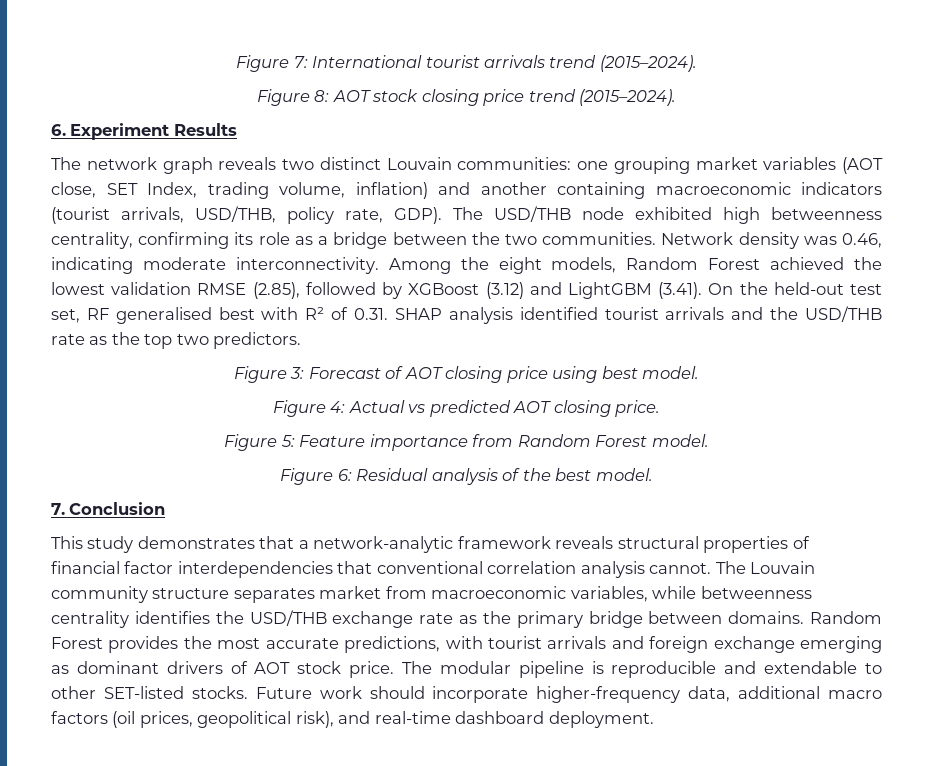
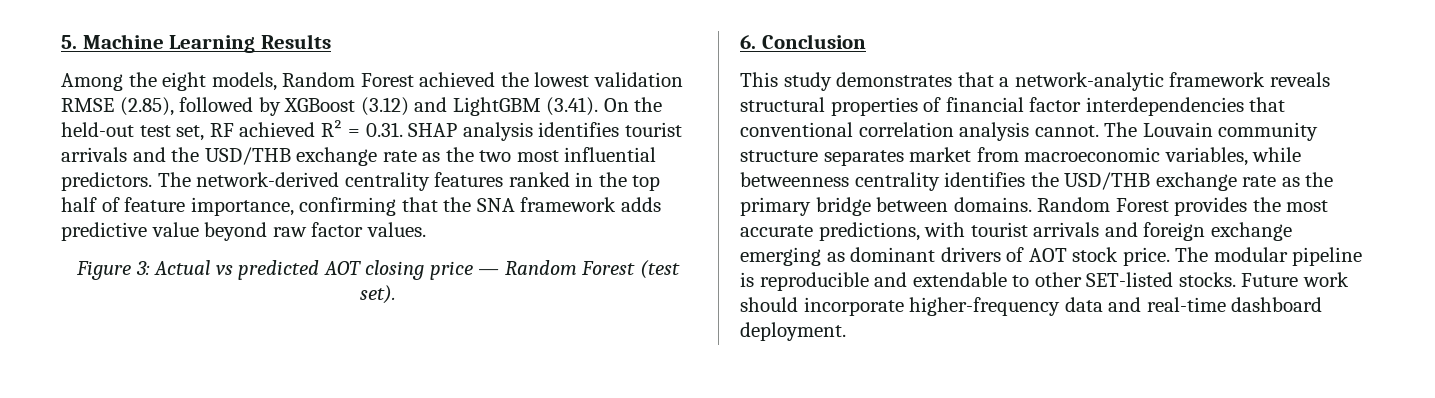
[236,55,697,72] [256,89,677,106] [51,123,237,140] [51,157,883,174] [51,182,882,199] [51,206,882,224] [51,232,882,249] [51,257,379,274] Figure 7: International tourist arrivals trend (2015–2024). // Figure 8: AOT stock closing price trend (2015–2024). // 6. Experiment Results // The network graph reveals two distinct Louvain communities: one grouping market variables (AOT close, SET Index, trading volume, inflation) and another containing macroeconomic indicators (tourist arrivals, USD/THB, policy rate, GDP). The USD/THB node exhibited high betweenness centrality, confirming its role as a bridge between the two communities. Network density was 0.46, indicating moderate interconnectivity. -> [61,34,331,53] 5. Machine Learning Results //
[115,307,349,324] generalised best with R² of -> [239,120,361,137] achieved R² =
[519,307,598,320] identified -> [538,122,620,137] identifies
[51,332,302,349] [233,366,700,383] [272,400,346,417] rate as the top two predictors. // Figure 3: Forecast of AOT closing price using best model. // Figure 4: -> [296,147,657,166] [61,172,661,191] [61,197,661,216] [61,222,426,241] [76,261,150,280] exchange rate as the two most influential predictors. The network-derived centrality features ranked in the top half of feature importance, confirming that the SNA framework adds predictive value beyond raw factor values. // Figure 3:
[615,400,661,417] [224,434,709,451] [280,468,653,485] [51,503,65,515] price. // Figure 5: Feature importance from Random Forest model. // Figure 6: Residual analysis of the best model. // 7. -> [429,260,680,280] [360,285,396,304] [740,35,756,49] price — Random Forest (test set). // 6.
[688,686,882,702] [51,711,334,728] data, additional macro factors (oil prices, geopolitical risk), -> [1064,297,1103,312] data

